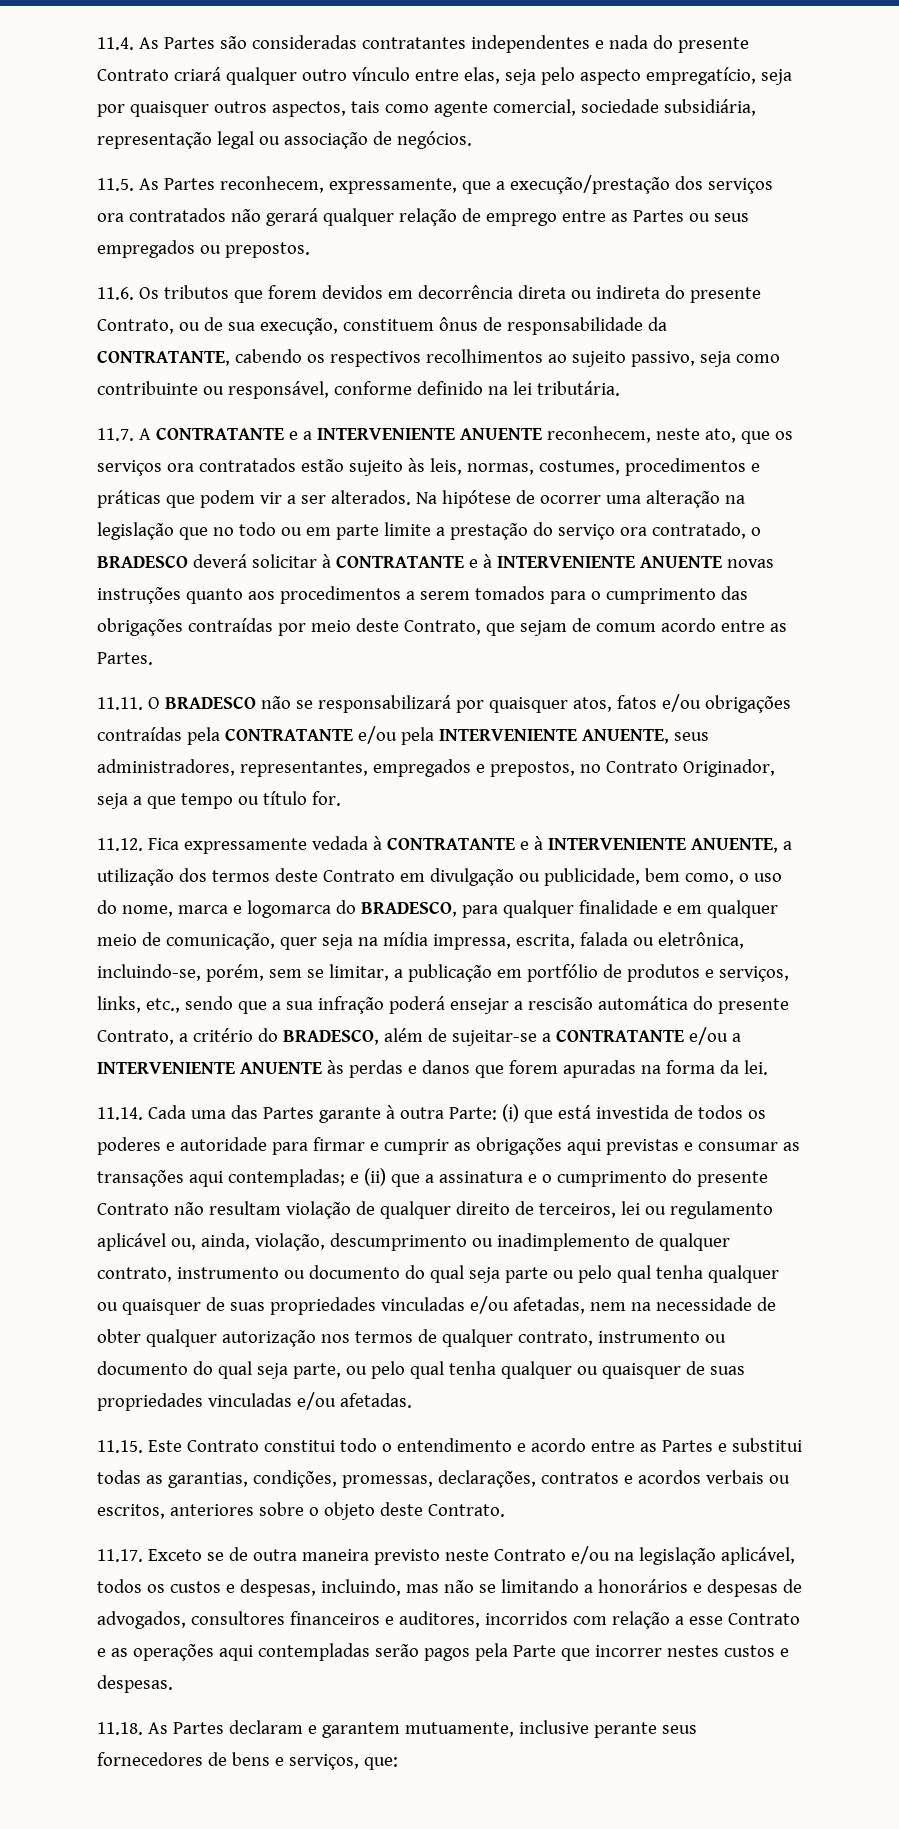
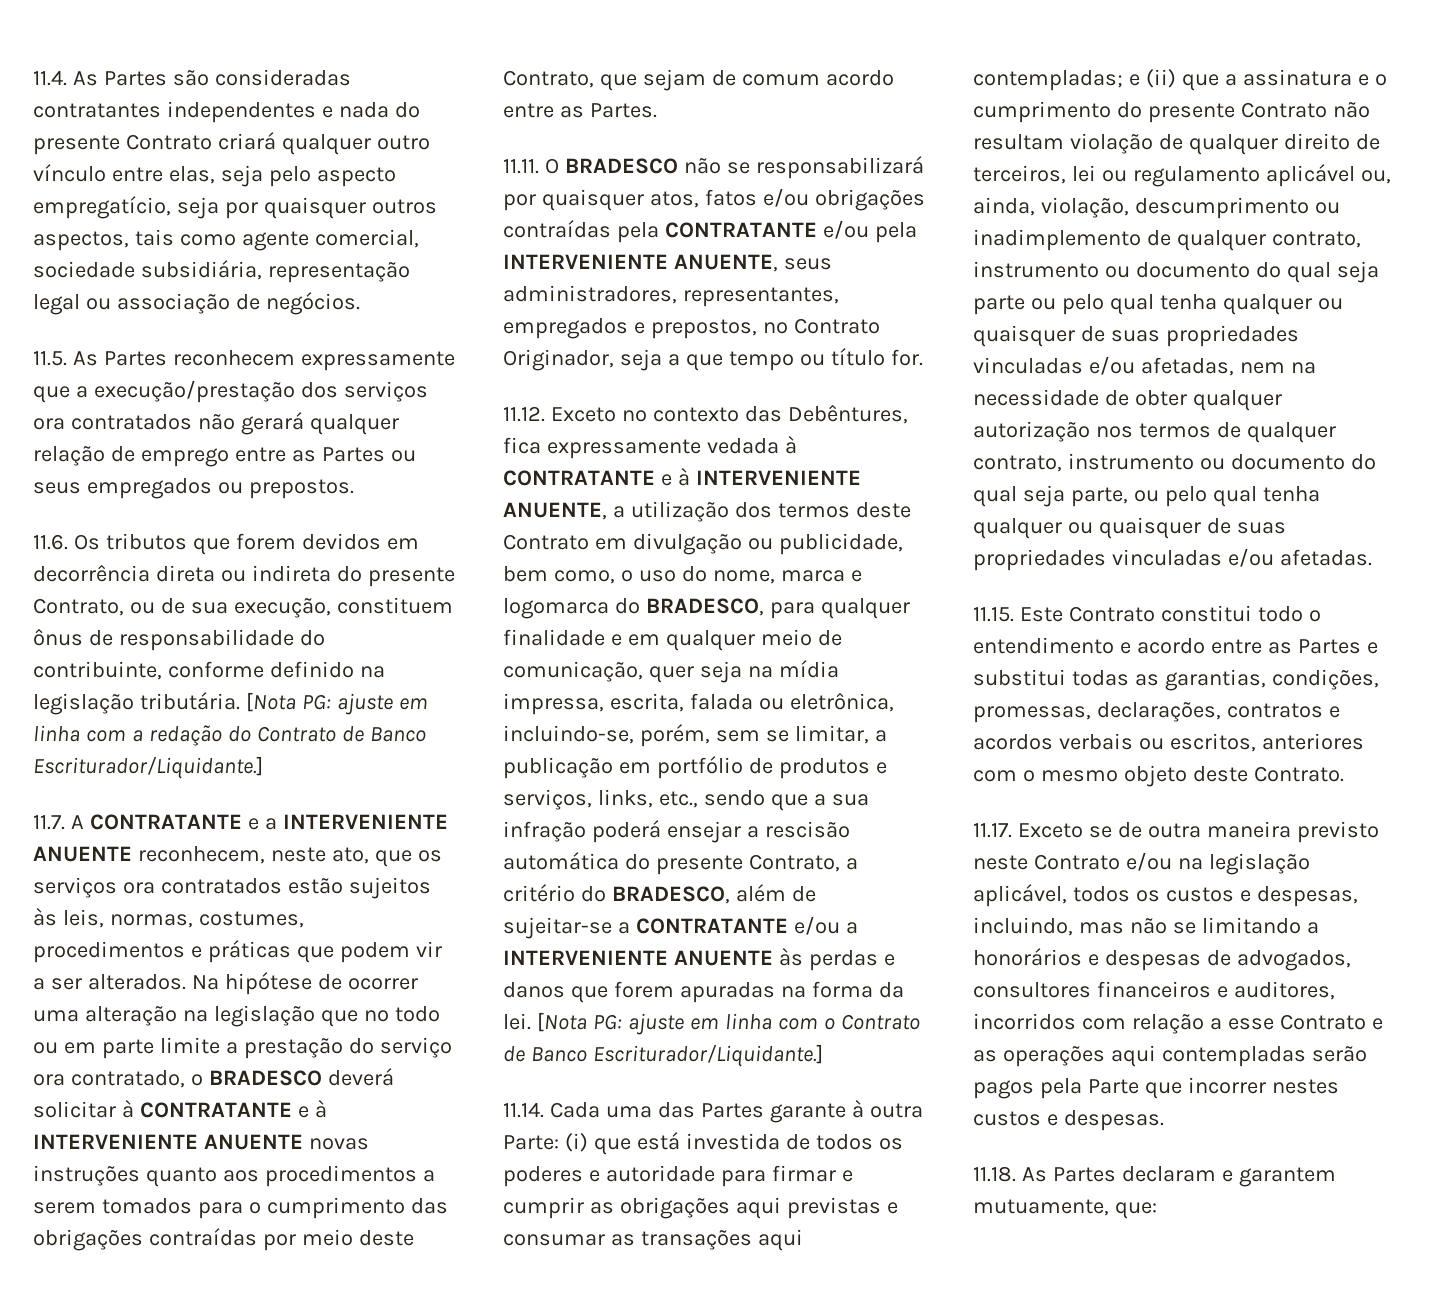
[219,176,457,194] reconhecem, expressamente, -> [172,350,455,371] reconhecem expressamente
[647,317,667,331] [97,349,780,367] [97,381,329,399] da CONTRATANTE, cabendo os respectivos recolhimentos ao sujeito passivo, seja como contribuinte ou responsável, -> [299,630,325,646] [33,661,162,680] do contribuinte,
[512,381,532,395] lei -> [33,693,134,715] legislação
(620, 388) none -> [245,692,428,715] [33,725,426,747] [33,756,263,779] [Nota PG: ajuste em linha com a redação do Contrato de Banco Escriturador/Liquidante.]
[348,460,403,476] sujeito -> [348,877,431,899] sujeitos
[147,838,179,850] Fica -> [550,404,908,424] [503,437,541,454] Exceto no contexto das Debêntures, fica
(768, 1067) none -> [536,1012,920,1035] [503,1044,823,1067] [Nota PG: ajuste em linha com o Contrato de Banco Escriturador/Liquidante.]
[258,1502,319,1516] sobre o -> [973,770,1118,782] com o mesmo
[518,1720,697,1738] [97,1752,359,1770] inclusive perante seus fornecedores de bens e serviços, -> (1109, 1207) none

